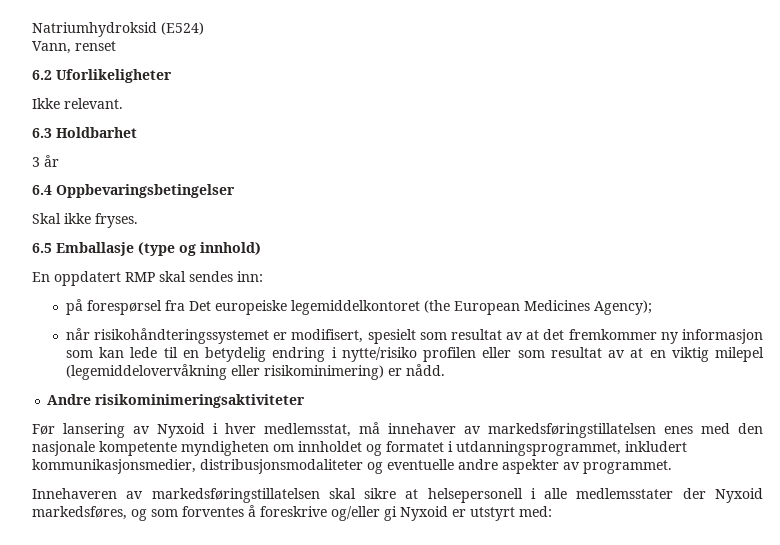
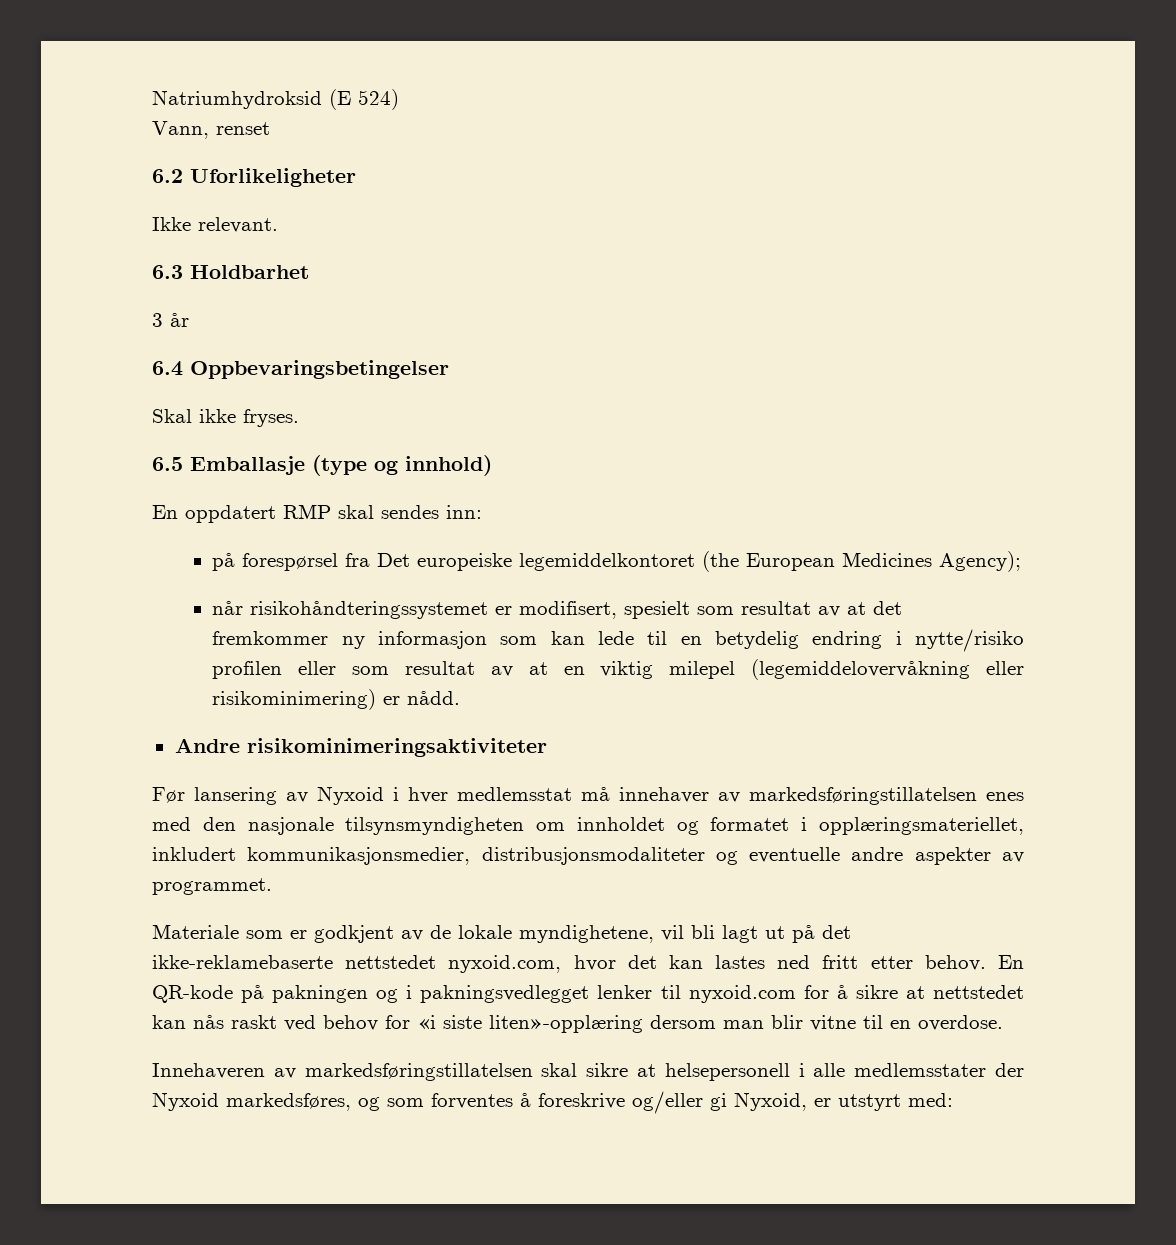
[161,22,204,35] (E524) -> [329,89,399,110] (E 524)
[264,423,351,437] medlemsstat, -> [457,787,572,801] medlemsstat
[99,441,269,456] kompetente myndigheten -> [345,817,525,835] tilsynsmyndigheten
[456,441,621,456] utdanningsprogrammet, -> [819,817,1025,835] opplæringsmateriellet,
(672, 467) none -> [152,924,851,943] [152,955,1024,973] [152,985,1024,1003] [152,1015,1003,1033] // Materiale som er godkjent av de lokale myndighetene, vil bli lagt ut på det ikke-reklamebaserte nettstedet nyxoid.com, hvor det kan lastes ned fritt etter behov. En QR-kode på pakningen og i pakningsvedlegget lenker til nyxoid.com for å sikre at nettstedet kan nås raskt ved behov for «i siste liten»-opplæring dersom man blir vitne til en overdose.
[400,506,448,521] Nyxoid -> [734,1092,807,1111] Nyxoid,

